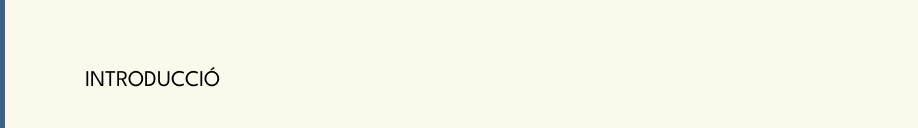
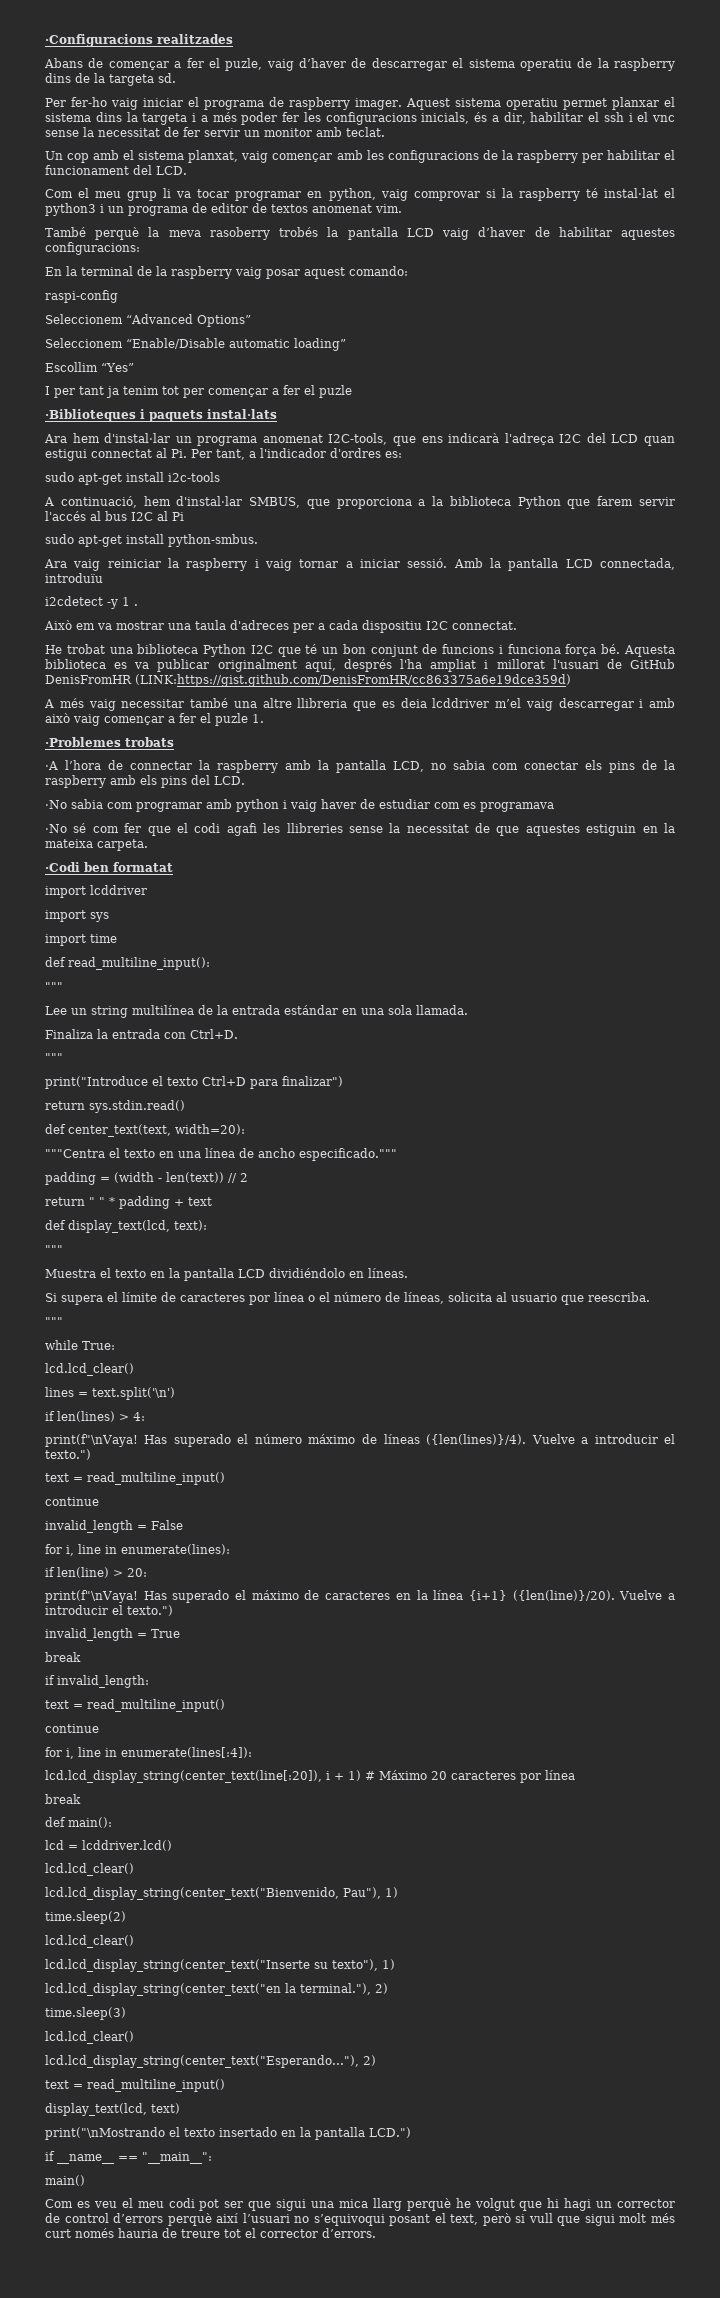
[85,66,220,87] INTRODUCCIÓ -> [45,34,233,47] [44,58,675,71] [45,73,176,86] [45,97,675,110] [45,112,676,125] [45,127,385,137] [45,150,675,163] [45,165,187,175] [45,188,675,201] [45,203,402,216] [45,227,675,240] [45,242,140,255] [45,266,408,279] [45,290,118,303] [45,314,251,327] [45,338,346,351] [45,362,134,372] [45,385,352,398] [45,409,277,422] [44,433,675,446] [45,448,402,461] [45,472,220,485] [44,496,675,509] [45,511,184,521] [45,534,258,547] [44,558,675,571] [45,573,103,583] [45,596,138,609] [44,620,517,633] [45,644,675,657] [45,659,675,672] [45,674,571,687] [44,698,675,711] [45,713,264,726] [45,737,174,747] [45,760,675,773] [45,775,245,788] [45,799,554,812] [45,823,676,836] [45,839,148,851] [45,862,173,872] [45,885,147,898] [45,910,109,922] [45,934,117,946] [45,957,210,970] [45,982,63,991] [45,1005,468,1018] [45,1029,238,1039] [45,1053,63,1062] [45,1076,343,1089] [45,1100,185,1113] [45,1124,245,1137] [45,1148,397,1161] [45,1172,248,1185] [45,1196,212,1209] [45,1220,207,1233] [45,1245,63,1254] [45,1268,408,1281] [45,1292,650,1305] [45,1317,63,1326] [45,1340,115,1350] [45,1363,134,1376] [45,1387,175,1400] [45,1411,145,1422] [45,1434,676,1447] [45,1449,91,1460] [45,1472,225,1485] [45,1497,99,1506] [45,1520,183,1533] [45,1544,230,1556] [45,1567,147,1578] [45,1590,676,1603] [45,1605,173,1616] [45,1628,180,1641] [45,1652,81,1662] [45,1675,149,1688] [45,1699,225,1712] [45,1724,99,1733] [45,1747,252,1759] [45,1770,575,1783] [45,1794,81,1804] [45,1817,112,1828] [45,1840,172,1851] [45,1863,134,1876] [45,1887,398,1900] [45,1911,126,1924] [45,1935,134,1948] [45,1959,395,1972] [45,1983,388,1996] [45,2007,126,2020] [45,2031,134,2044] [45,2055,376,2068] [45,2079,225,2092] [45,2103,180,2116] [45,2127,411,2140] [45,2151,212,2164] [45,2175,85,2186] [45,2198,675,2211] [45,2213,675,2226] [45,2228,376,2238] ·Configuracions realitzades // Abans de començar a fer el puzle, vaig d’haver de descarregar el sistema operatiu de la raspberry dins de la targeta sd. // Per fer-ho vaig iniciar el programa de raspberry imager. Aquest sistema operatiu permet planxar el sistema dins la targeta i a més poder fer les configuracions inicials, és a dir, habilitar el ssh i el vnc sense la necessitat de fer servir un monitor amb teclat. // Un cop amb el sistema planxat, vaig començar amb les configuracions de la raspberry per habilitar el funcionament del LCD. // Com el meu grup li va tocar programar en python, vaig comprovar si la raspberry té instal·lat el python3 i un programa de editor de textos anomenat vim. // També perquè la meva rasoberry trobés la pantalla LCD vaig d’haver de habilitar aquestes configuracions: // En la terminal de la raspberry vaig posar aquest comando: // raspi-config // Seleccionem “Advanced Options” // Seleccionem “Enable/Disable automatic loading” // Escollim “Yes” // I per tant ja tenim tot per començar a fer el puzle // ·Biblioteques i paquets instal·lats // Ara hem d'instal·lar un programa anomenat I2C-tools, que ens indicarà l'adreça I2C del LCD quan estigui connectat al Pi. Per tant, a l'indicador d'ordres es: // sudo apt-get install i2c-tools // A continuació, hem d'instal·lar SMBUS, que proporciona a la biblioteca Python que farem servir l'accés al bus I2C al Pi // sudo apt-get install python-smbus. // Ara vaig reiniciar la raspberry i vaig tornar a iniciar sessió. Amb la pantalla LCD connectada, introduïu // i2cdetect -y 1 . // Això em va mostrar una taula d'adreces per a cada dispositiu I2C connectat. // He trobat una biblioteca Python I2C que té un bon conjunt de funcions i funciona força bé. Aquesta biblioteca es va publicar originalment aquí, després l'ha ampliat i millorat l'usuari de GitHub DenisFromHR (LINK:https://gist.github.com/DenisFromHR/cc863375a6e19dce359d) // A més vaig necessitar també una altre llibreria que es deia lcddriver m’el vaig descarregar i amb això vaig començar a fer el puzle 1. // ·Problemes trobats // ·A l’hora de connectar la raspberry amb la pantalla LCD, no sabia com conectar els pins de la raspberry amb els pins del LCD. // ·No sabia com programar amb python i vaig haver de estudiar com es programava // ·No sé com fer que el codi agafi les llibreries sense la necessitat de que aquestes estiguin en la mateixa carpeta. // ·Codi ben formatat // import lcddriver // import sys // import time // def read_multiline_input(): // """ // Lee un string multilínea de la entrada estándar en una sola llamada. // Finaliza la entrada con Ctrl+D. // """ // print("Introduce el texto Ctrl+D para finalizar") // return sys.stdin.read() // def center_text(text, width=20): // """Centra el texto en una línea de ancho especificado.""" // padding = (width - len(text)) // 2 // return " " * padding + text // def display_text(lcd, text): // """ // Muestra el texto en la pantalla LCD dividiéndolo en líneas. // Si supera el límite de caracteres por línea o el número de líneas, solicita al usuario que reescriba. // """ // while True: // lcd.lcd_clear() // lines = text.split('\n') // if len(lines) > 4: // print(f"\nVaya! Has superado el número máximo de líneas ({len(lines)}/4). Vuelve a introducir el texto.") // text = read_multiline_input() // continue // invalid_length = False // for i, line in enumerate(lines): // if len(line) > 20: // print(f"\nVaya! Has superado el máximo de caracteres en la línea {i+1} ({len(line)}/20). Vuelve a introducir el texto.") // invalid_length = True // break // if invalid_length: // text = read_multiline_input() // continue // for i, line in enumerate(lines[:4]): // lcd.lcd_display_string(center_text(line[:20]), i + 1) # Máximo 20 caracteres por línea // break // def main(): // lcd = lcddriver.lcd() // lcd.lcd_clear() // lcd.lcd_display_string(center_text("Bienvenido, Pau"), 1) // time.sleep(2) // lcd.lcd_clear() // lcd.lcd_display_string(center_text("Inserte su texto"), 1) // lcd.lcd_display_string(center_text("en la terminal."), 2) // time.sleep(3) // lcd.lcd_clear() // lcd.lcd_display_string(center_text("Esperando..."), 2) // text = read_multiline_input() // display_text(lcd, text) // print("\nMostrando el texto insertado en la pantalla LCD.") // if __name__ == "__main__": // main() // Com es veu el meu codi pot ser que sigui una mica llarg perquè he volgut que hi hagi un corrector de control d’errors perquè així l’usuari no s’equivoqui posant el text, però si vull que sigui molt més curt només hauria de treure tot el corrector d’errors.

